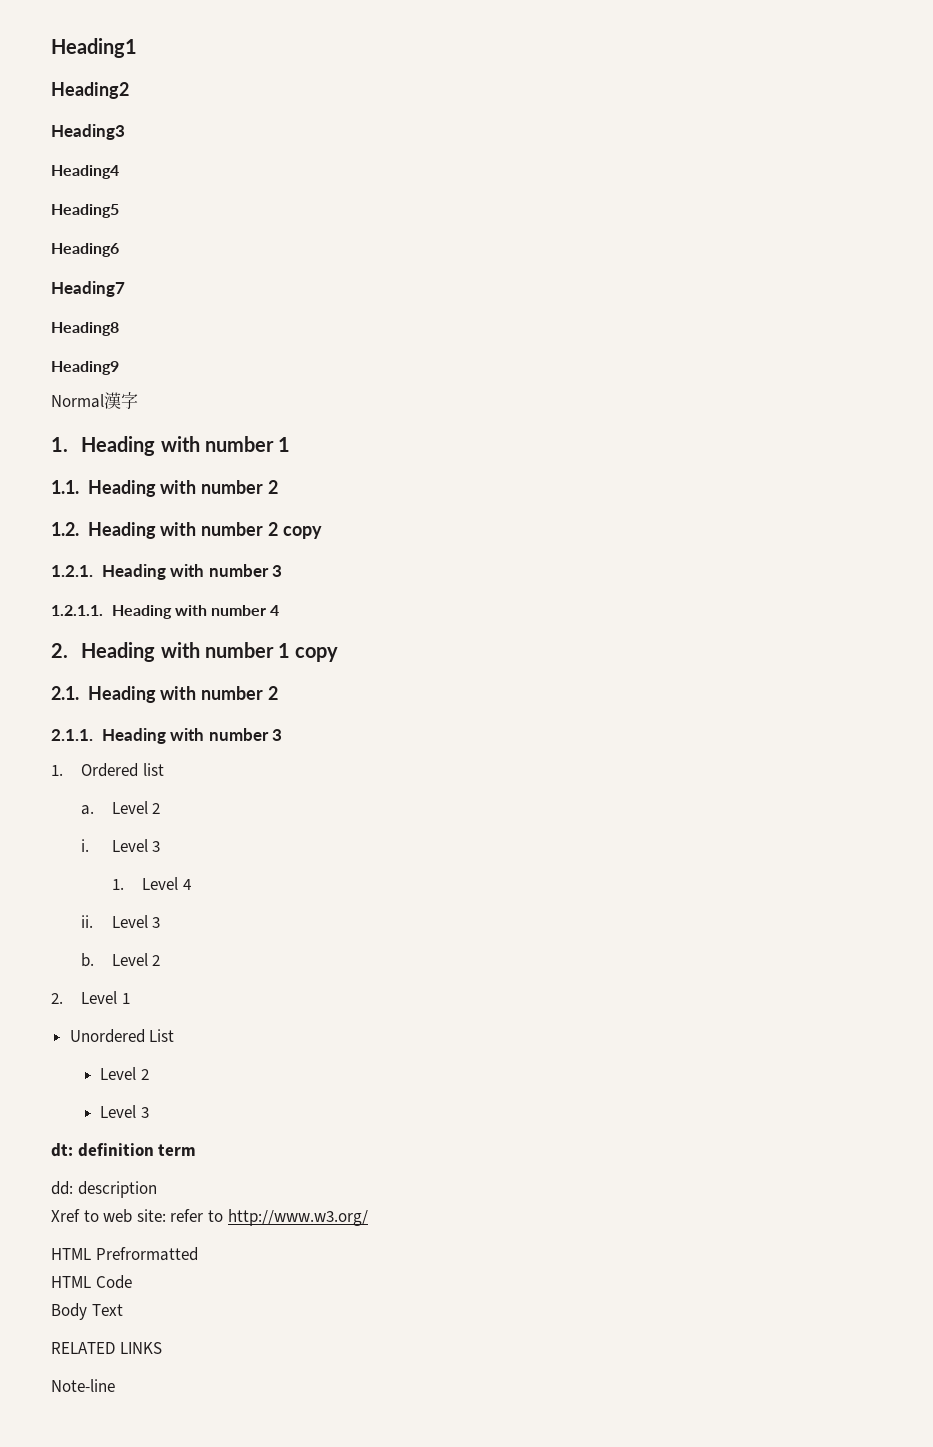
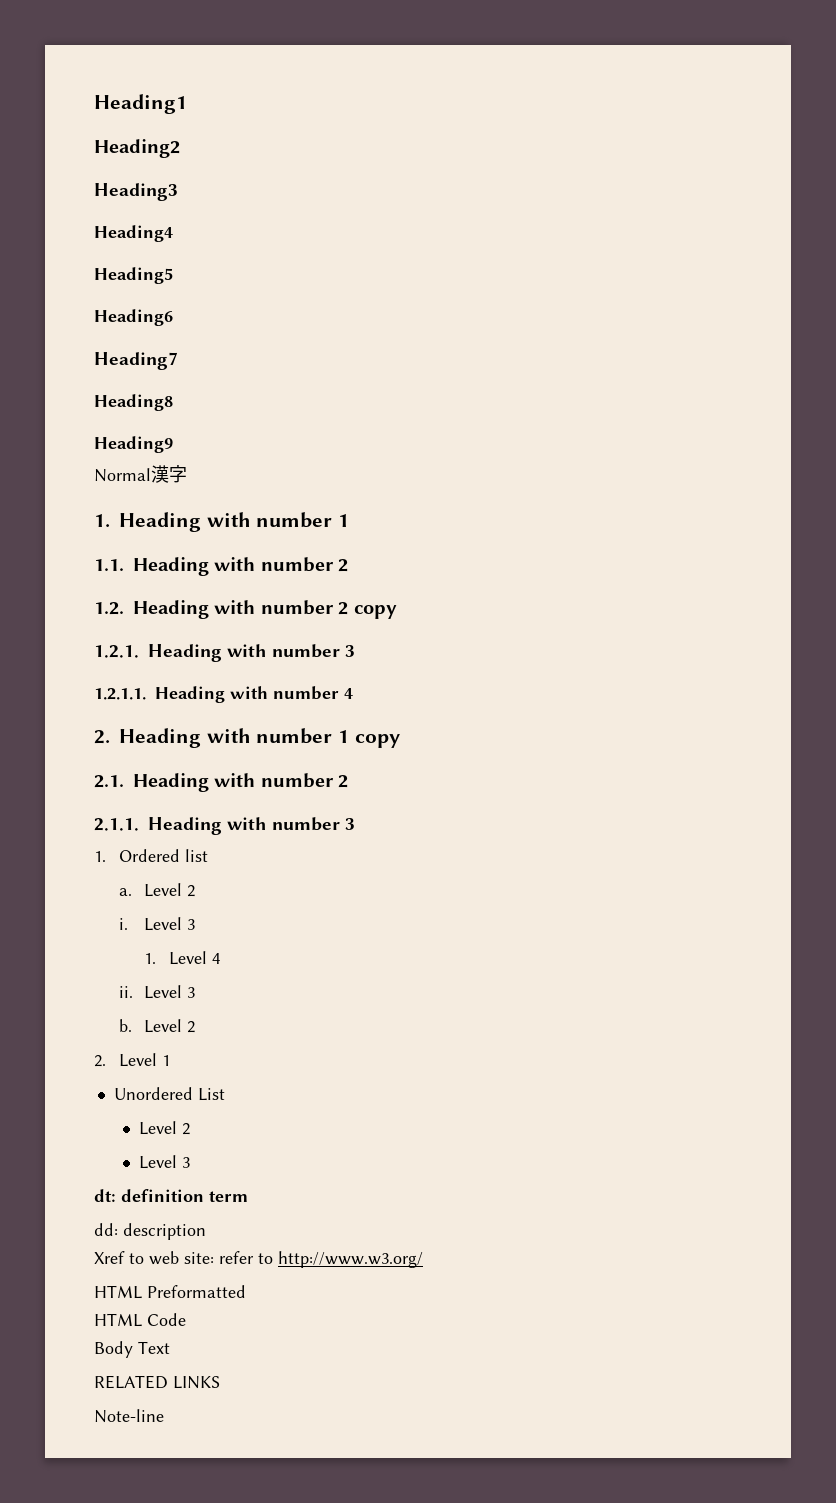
[95,1247,198,1261] Prefrormatted -> [147,1285,246,1298] Preformatted

